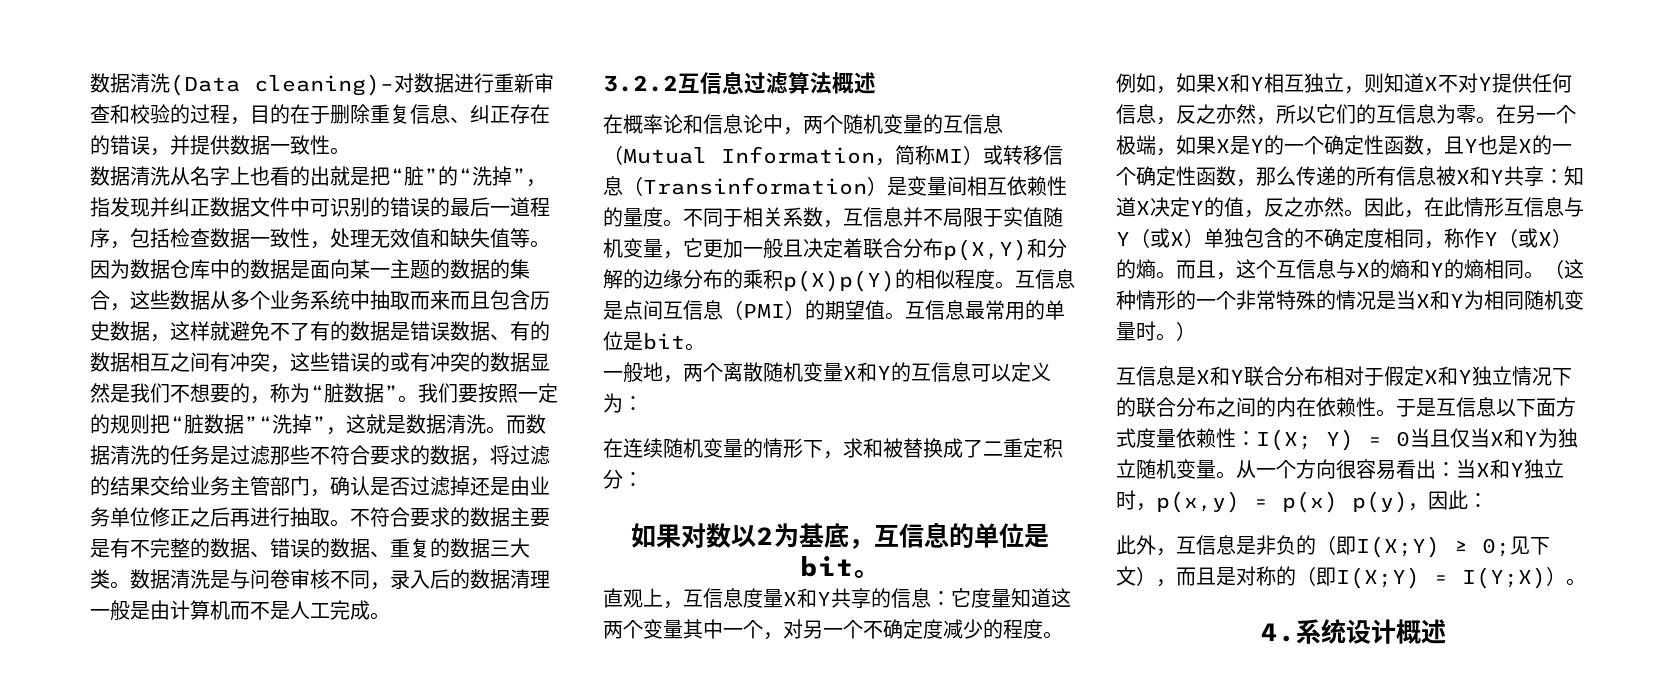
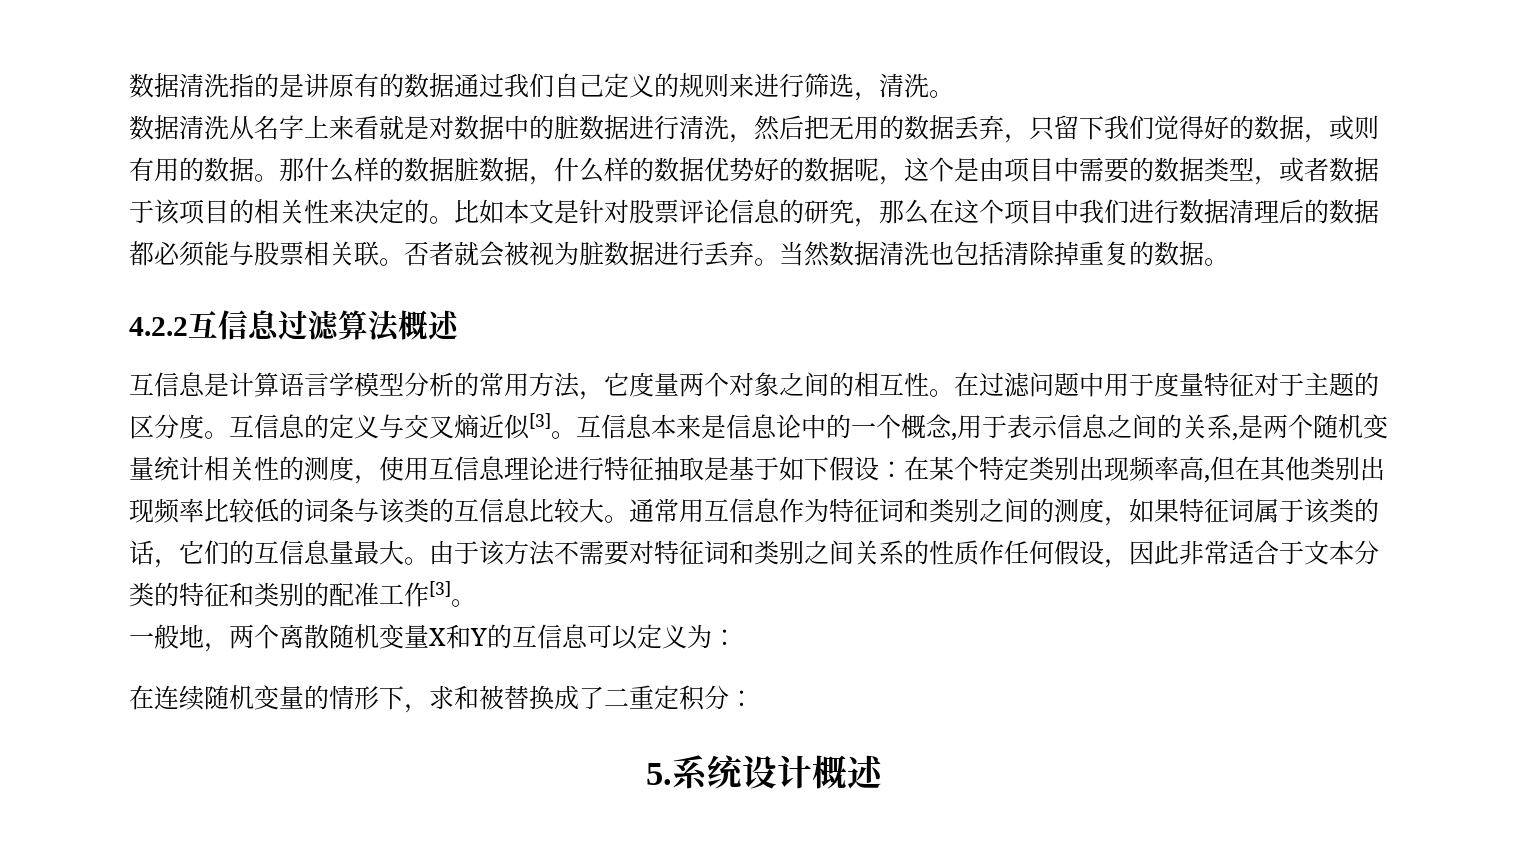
[90,73,554,96] [90,104,550,125] [90,135,330,156] 数据清洗(Data cleaning)–对数据进行重新审查和校验的过程，目的在于删除重复信息、纠正存在的错误，并提供数据一致性 -> [129,73,929,101] 数据清洗指的是讲原有的数据通过我们自己定义的规则来进行筛选，清洗
[250,166,546,187] [90,197,550,217] [90,228,550,249] [90,259,530,279] [90,290,550,311] [90,321,550,342] [90,352,550,373] [90,383,558,404] [90,414,546,435] [90,445,550,466] [90,476,550,497] [90,507,550,527] [90,538,530,558] [90,569,550,590] [90,600,390,620] [603,75,678,92] 也看的出就是把“脏”的“洗掉”，指发现并纠正数据文件中可识别的错误的最后一道程序，包括检查数据一致性，处理无效值和缺失值等。因为数据仓库中的数据是面向某一主题的数据的集合，这些数据从多个业务系统中抽取而来而且包含历史数据，这样就避免不了有的数据是错误数据、有的数据相互之间有冲突，这些错误的或有冲突的数据显然是我们不想要的，称为“脏数据”。我们要按照一定的规则把“脏数据”“洗掉”，这就是数据清洗。而数据清洗的任务是过滤那些不符合要求的数据，将过滤的结果交给业务主管部门，确认是否过滤掉还是由业务单位修正之后再进行抽取。不符合要求的数据主要是有不完整的数据、错误的数据、重复的数据三大类。数据清洗是与问卷审核不同，录入后的数据清理一般是由计算机而不是人工完成。 // 3.2.2 -> [329,115,1379,143] [129,157,1379,185] [129,199,1379,227] [129,241,1229,267] [129,317,188,336] 来看就是对数据中的脏数据进行清洗，然后把无用的数据丢弃，只留下我们觉得好的数据，或则有用的数据。那什么样的数据脏数据，什么样的数据优势好的数据呢，这个是由项目中需要的数据类型，或者数据于该项目的相关性来决定的。比如本文是针对股票评论信息的研究，那么在这个项目中我们进行数据清理后的数据都必须能与股票相关联。否者就会被视为脏数据进行丢弃。当然数据清洗也包括清除掉重复的数据。 // 4.2.2
[603,114,1003,135] [603,145,1063,166] [603,176,1067,196] [603,207,1063,228] [603,238,1067,261] [603,269,1075,292] [603,300,1065,320] [603,331,685,351] 在概率论和信息论中，两个随机变量的互信息（Mutual Information，简称MI）或转移信息（Transinformation）是变量间相互依赖性的量度。不同于相关系数，互信息并不局限于实值随机变量，它更加一般且决定着联合分布p(X,Y)和分解的边缘分布的乘积p(X)p(Y)的相似程度。互信息是点间互信息（PMI）的期望值。互信息最常用的单位是bit -> [129,372,1379,400] [129,413,551,440] [551,414,1388,441] [129,456,1385,484] [129,498,1379,526] [129,540,1379,568] [129,581,451,607] 互信息是计算语言学模型分析的常用方法，它度量两个对象之间的相互性。在过滤问题中用于度量特征对于主题的区分度。互信息的定义与交叉熵近似[3]。互信息本来是信息论中的一个概念,用于表示信息之间的关系,是两个随机变量统计相关性的测度，使用互信息理论进行特征抽取是基于如下假设：在某个特定类别出现频率高,但在其他类别出现频率比较低的词条与该类的互信息比较大。通常用互信息作为特征词和类别之间的测度，如果特征词属于该类的话，它们的互信息量最大。由于该方法不需要对特征词和类别之间关系的性质作任何假设，因此非常适合于文本分类的特征和类别的配准工作[3]
[630,522,1049,549] [800,556,879,578] [603,588,1071,609] [603,619,1063,640] [1116,73,1572,94] [1116,104,1576,125] [1116,135,1572,156] [1116,166,1584,187] [1116,197,1584,218] [1116,228,1572,249] [1116,259,1584,280] [1116,290,1584,310] [1116,321,1196,341] [1116,366,1572,387] [1116,397,1576,418] [1116,428,1578,451] [1116,459,1564,480] [1116,490,1488,513] [1116,535,1550,558] [1116,566,1586,589] [1259,623,1296,642] 如果对数以2为基底，互信息的单位是bit。 // 直观上，互信息度量X和Y共享的信息：它度量知道这两个变量其中一个，对另一个不确定度减少的程度。例如，如果X和Y相互独立，则知道X不对Y提供任何信息，反之亦然，所以它们的互信息为零。在另一个极端，如果X是Y的一个确定性函数，且Y也是X的一个确定性函数，那么传递的所有信息被X和Y共享：知道X决定Y的值，反之亦然。因此，在此情形互信息与Y（或X）单独包含的不确定度相同，称作Y（或X）的熵。而且，这个互信息与X的熵和Y的熵相同。（这种情形的一个非常特殊的情况是当X和Y为相同随机变量时。） // 互信息是X和Y联合分布相对于假定X和Y独立情况下的联合分布之间的内在依赖性。于是互信息以下面方式度量依赖性：I(X; Y) = 0当且仅当X和Y为独立随机变量。从一个方向很容易看出：当X和Y独立时，p(x,y) = p(x) p(y)，因此： // 此外，互信息是非负的（即I(X;Y) ≥ 0;见下文），而且是对称的（即I(X;Y) = I(Y;X)）。 // 4. -> [646,763,672,785] 5.

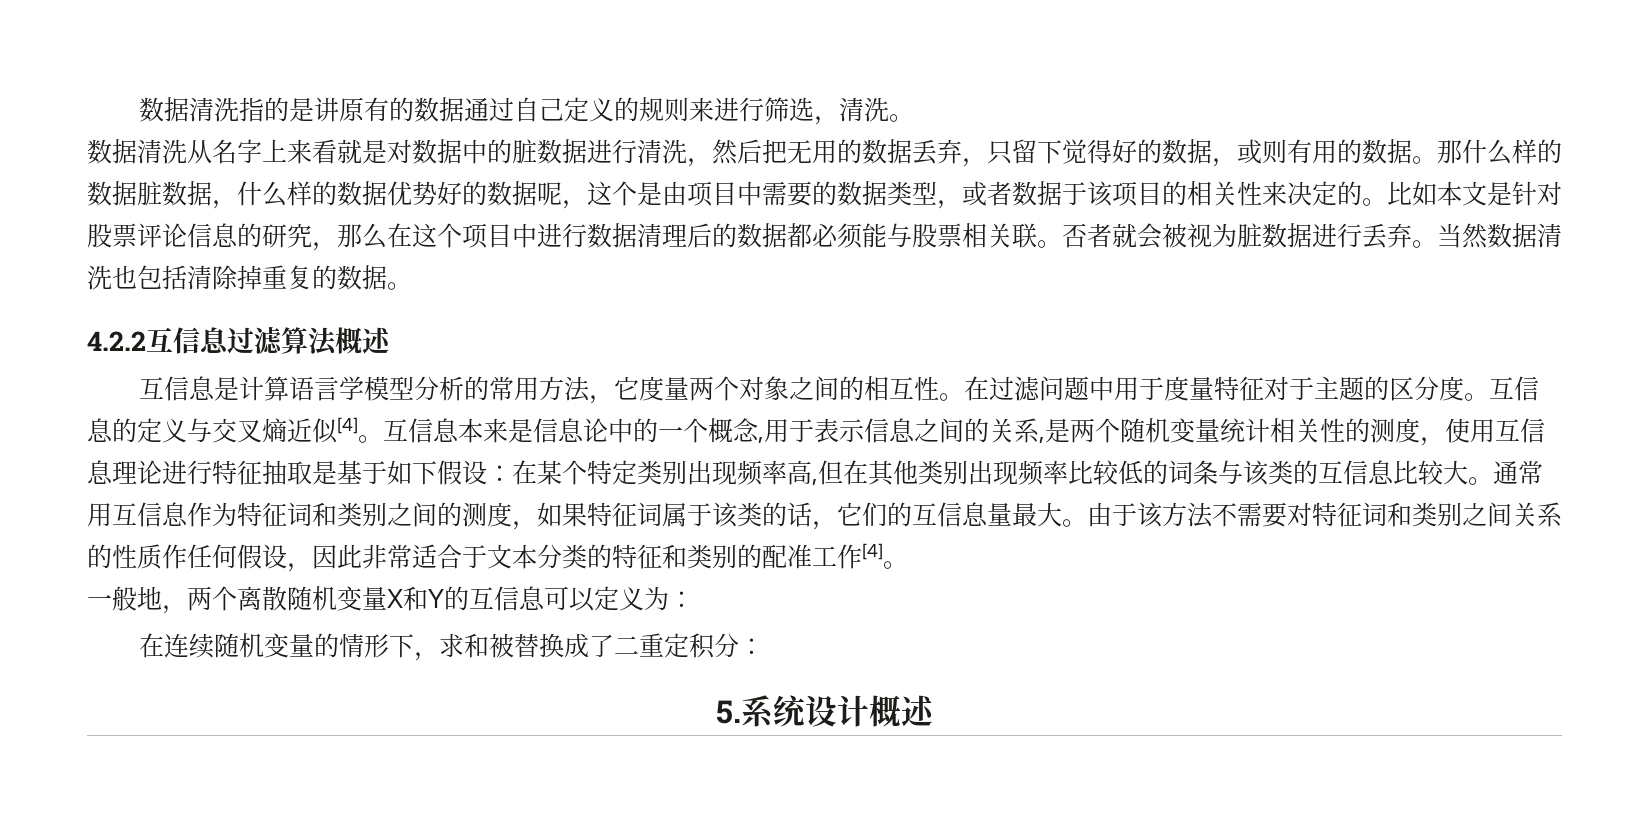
[504,73,554,98] 我们 -> (515, 109) none
[1104,115,1154,140] 我们 -> (1062, 152) none
[1079,199,1129,224] 我们 -> (537, 235) none
[529,413,551,429] [3] -> [337,417,358,434] [4]
[429,581,451,597] [3] -> [862,543,883,560] [4]

